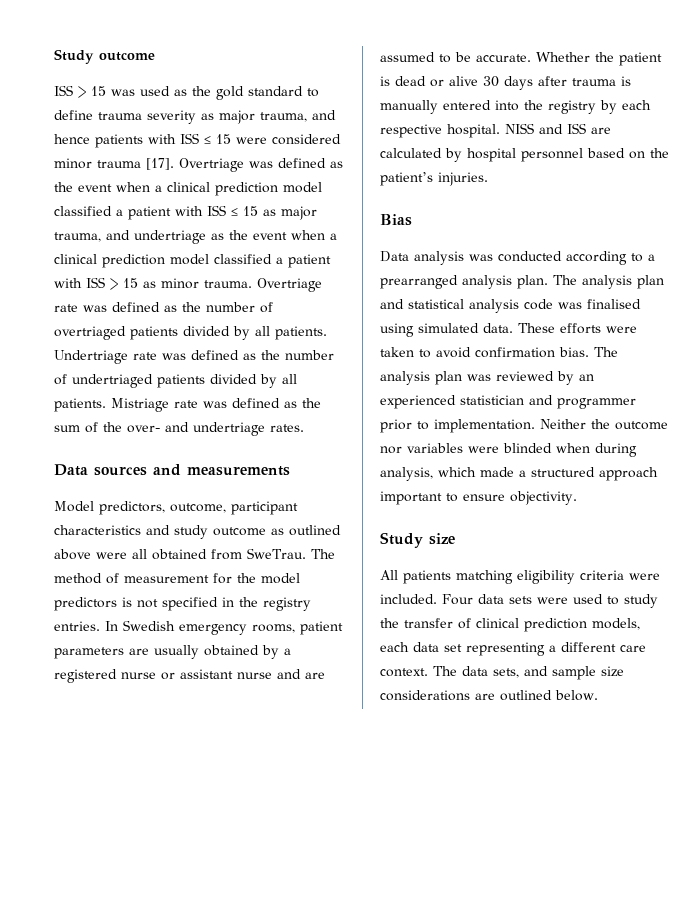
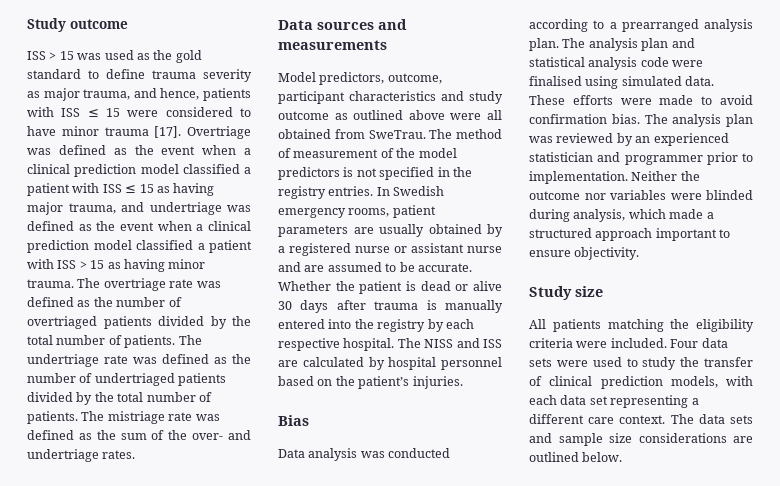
[54,134,90,144] hence -> [160,88,200,100] hence,
(341, 139) none -> [240,108,251,117] [27,126,56,136] to have
(276, 212) none -> [173,183,215,196] having
(206, 237) none -> [227,205,251,212] [27,221,74,231] was defined
(156, 284) none -> [123,259,165,272] having
[257,278,322,292] Overtriage -> [77,278,166,291] The overtriage
[255,326,327,340] [54,350,128,364] all patients. Undertriage -> [232,316,251,326] [27,335,202,348] [27,354,99,367] the total number of patients. The undertriage
[282,374,297,384] [54,398,169,412] all patients. Mistriage -> [94,392,212,402] [27,411,165,424] the total number of patients. The mistriage
[213,573,232,584] for -> [380,148,394,158] of
(500, 131) none -> [397,338,421,348] The
[558,302,582,309] was -> [672,60,704,67] were
[380,347,414,357] taken -> [659,95,694,105] made
[556,443,590,453] when -> (753, 195) none
(513, 577) none -> [670,319,690,329] the
(640, 624) none -> [726,376,753,386] with
[493,668,519,678] sets, -> [730,415,753,424] sets

